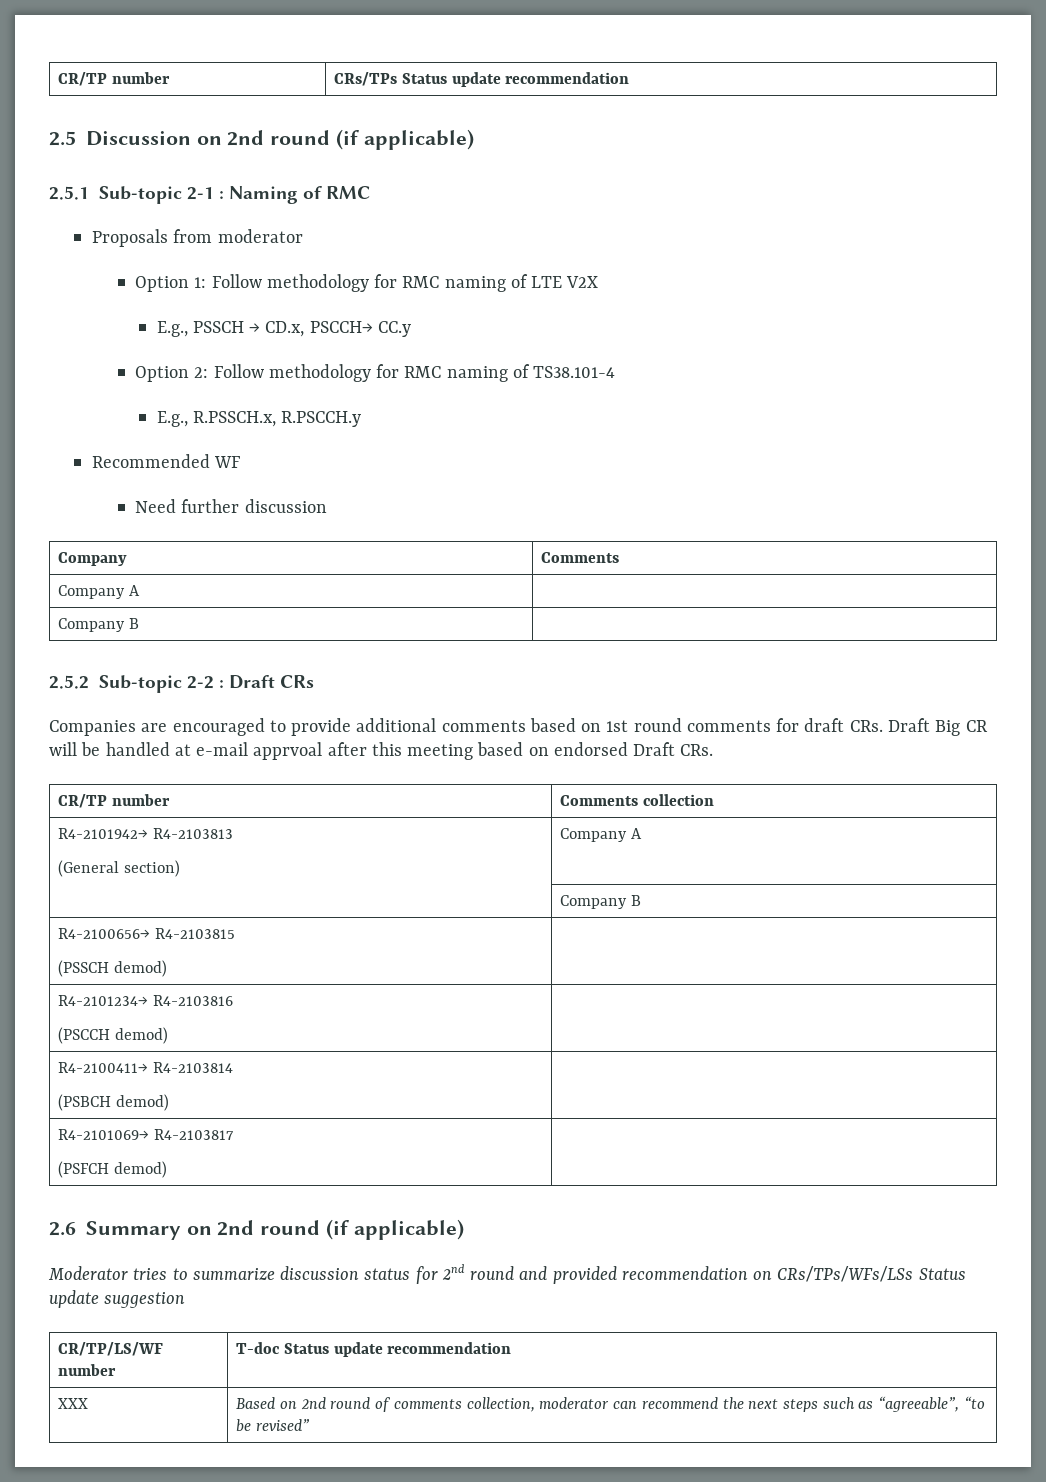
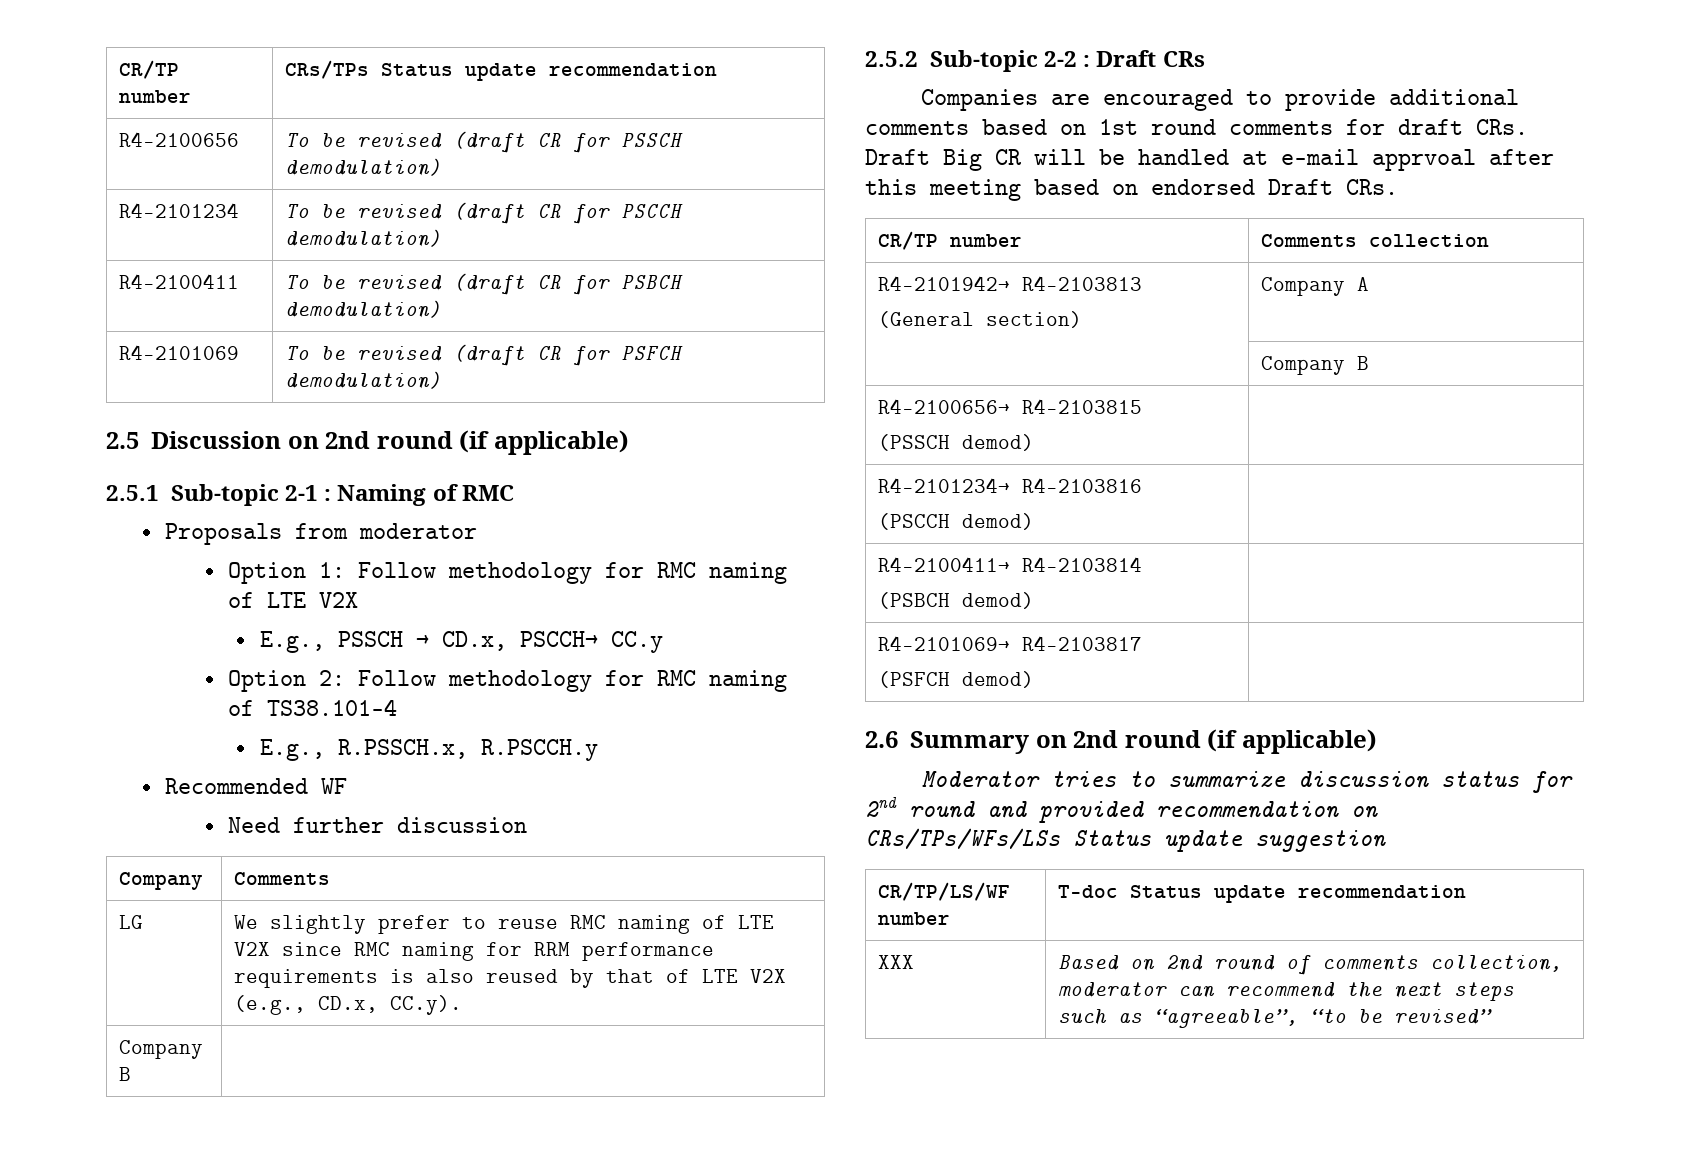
(630, 78) none -> [119,132,240,147] [285,131,684,153] [285,158,442,176] [119,203,240,218] [285,202,684,224] [285,229,442,247] [119,274,240,289] [285,273,684,295] [285,300,442,318] [119,345,240,360] [285,344,684,366] [285,371,442,389] // R4-2100656 | To be revised (draft CR for PSSCH demodulation) // R4-2101234 | To be revised (draft CR for PSCCH demodulation) // R4-2100411 | To be revised (draft CR for PSBCH demodulation) // R4-2101069 | To be revised (draft CR for PSFCH demodulation)
[58,585,140,599] Company A | -> [119,915,144,929] [234,915,775,934] [234,942,715,961] [234,969,787,988] [234,995,463,1015] LG | We slightly prefer to reuse RMC naming of LTE V2X since RMC naming for RRM performance requirements is also reused by that of LTE V2X (e.g., CD.x, CC.y).

